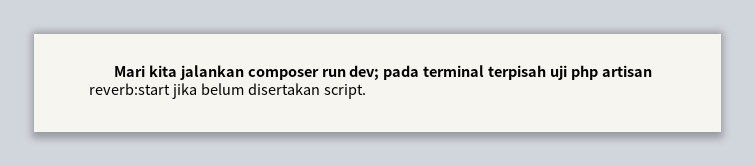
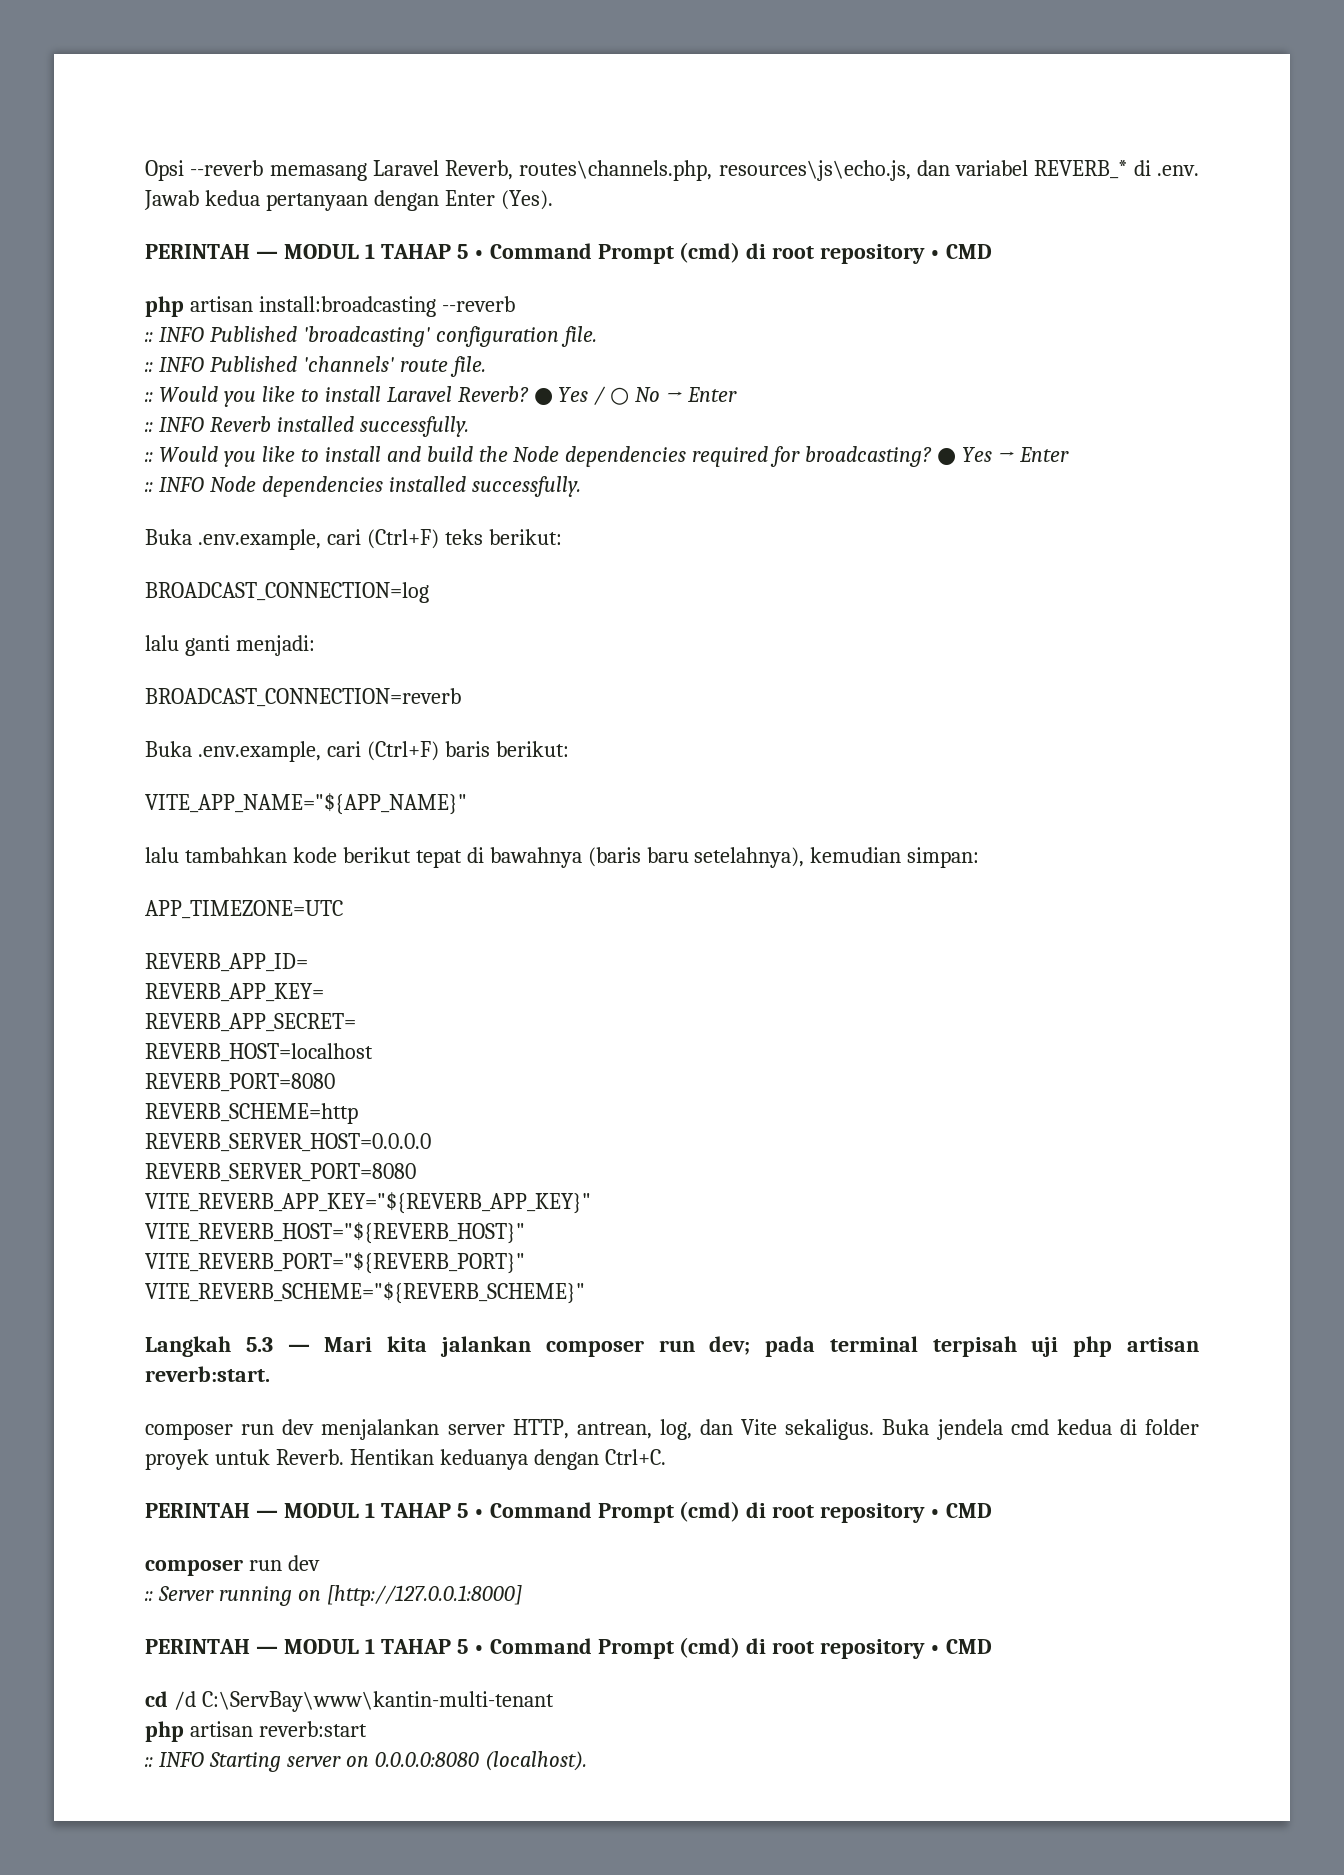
(113, 71) none -> [145,160,1199,181] [144,190,553,211] [145,242,993,264] [145,296,515,317] [145,326,597,347] [145,356,486,377] [145,386,738,407] [145,416,469,437] [145,446,1069,467] [145,476,581,497] [145,529,562,550] [145,582,429,603] [145,635,315,656] [145,688,461,707] [145,741,569,762] [145,793,467,815] [145,847,980,868] [145,900,343,919] [145,953,308,972] [145,983,324,1002] [145,1013,356,1032] [145,1043,373,1062] [145,1073,335,1092] [145,1103,358,1124] [145,1133,431,1152] [145,1163,416,1182] [145,1192,591,1214] [145,1222,525,1244] [145,1252,525,1274] [145,1282,585,1304] [145,1336,310,1357] Opsi --reverb memasang Laravel Reverb, routes\channels.php, resources\js\echo.js, dan variabel REVERB_* di .env. Jawab kedua pertanyaan dengan Enter (Yes). // PERINTAH — MODUL 1 TAHAP 5 • Command Prompt (cmd) di root repository • CMD // php artisan install:broadcasting --reverb // :: INFO Published 'broadcasting' configuration file. // :: INFO Published 'channels' route file. // :: Would you like to install Laravel Reverb? ● Yes / ○ No → Enter // :: INFO Reverb installed successfully. // :: Would you like to install and build the Node dependencies required for broadcasting? ● Yes → Enter // :: INFO Node dependencies installed successfully. // Buka .env.example, cari (Ctrl+F) teks berikut: // BROADCAST_CONNECTION=log // lalu ganti menjadi: // BROADCAST_CONNECTION=reverb // Buka .env.example, cari (Ctrl+F) baris berikut: // VITE_APP_NAME="${APP_NAME}" // lalu tambahkan kode berikut tepat di bawahnya (baris baru setelahnya), kemudian simpan: // APP_TIMEZONE=UTC // REVERB_APP_ID= // REVERB_APP_KEY= // REVERB_APP_SECRET= // REVERB_HOST=localhost // REVERB_PORT=8080 // REVERB_SCHEME=http // REVERB_SERVER_HOST=0.0.0.0 // REVERB_SERVER_PORT=8080 // VITE_REVERB_APP_KEY="${REVERB_APP_KEY}" // VITE_REVERB_HOST="${REVERB_HOST}" // VITE_REVERB_PORT="${REVERB_PORT}" // VITE_REVERB_SCHEME="${REVERB_SCHEME}" // Langkah 5.3 —
[89,83,366,99] reverb:start jika belum disertakan script. -> [145,1366,270,1382] [145,1419,1199,1440] [145,1449,666,1470] [145,1501,993,1523] [145,1555,320,1576] [145,1585,522,1606] [145,1637,993,1659] [145,1691,554,1712] [145,1721,367,1742] [145,1751,587,1772] reverb:start. // composer run dev menjalankan server HTTP, antrean, log, dan Vite sekaligus. Buka jendela cmd kedua di folder proyek untuk Reverb. Hentikan keduanya dengan Ctrl+C. // PERINTAH — MODUL 1 TAHAP 5 • Command Prompt (cmd) di root repository • CMD // composer run dev // :: Server running on [http://127.0.0.1:8000] // PERINTAH — MODUL 1 TAHAP 5 • Command Prompt (cmd) di root repository • CMD // cd /d C:\ServBay\www\kantin-multi-tenant // php artisan reverb:start // :: INFO Starting server on 0.0.0.0:8080 (localhost).

